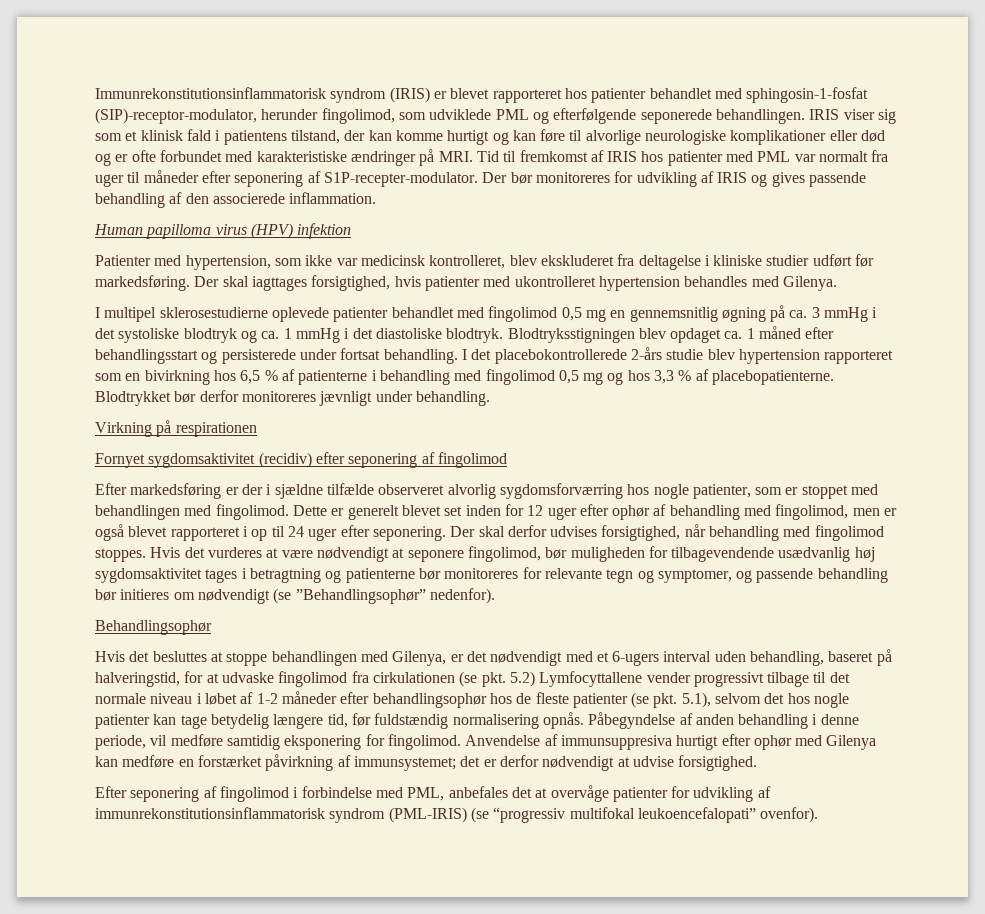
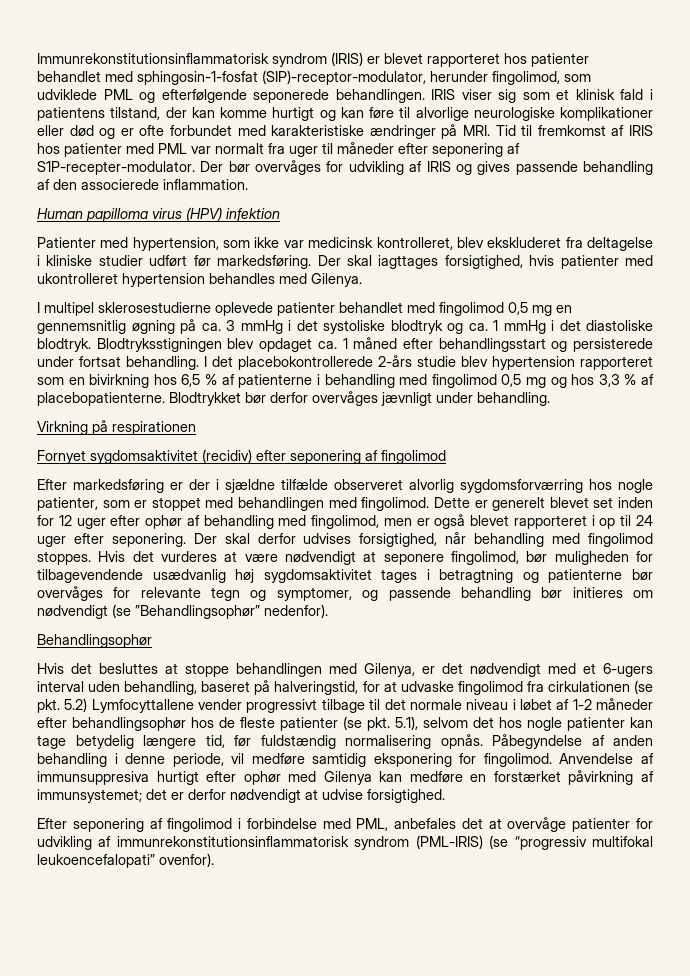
[535,172,610,183] monitoreres -> [255,160,322,175] overvåges
[241,391,316,402] monitoreres -> [312,391,378,406] overvåges
[444,568,519,579] monitoreres -> [37,586,103,601] overvåges

